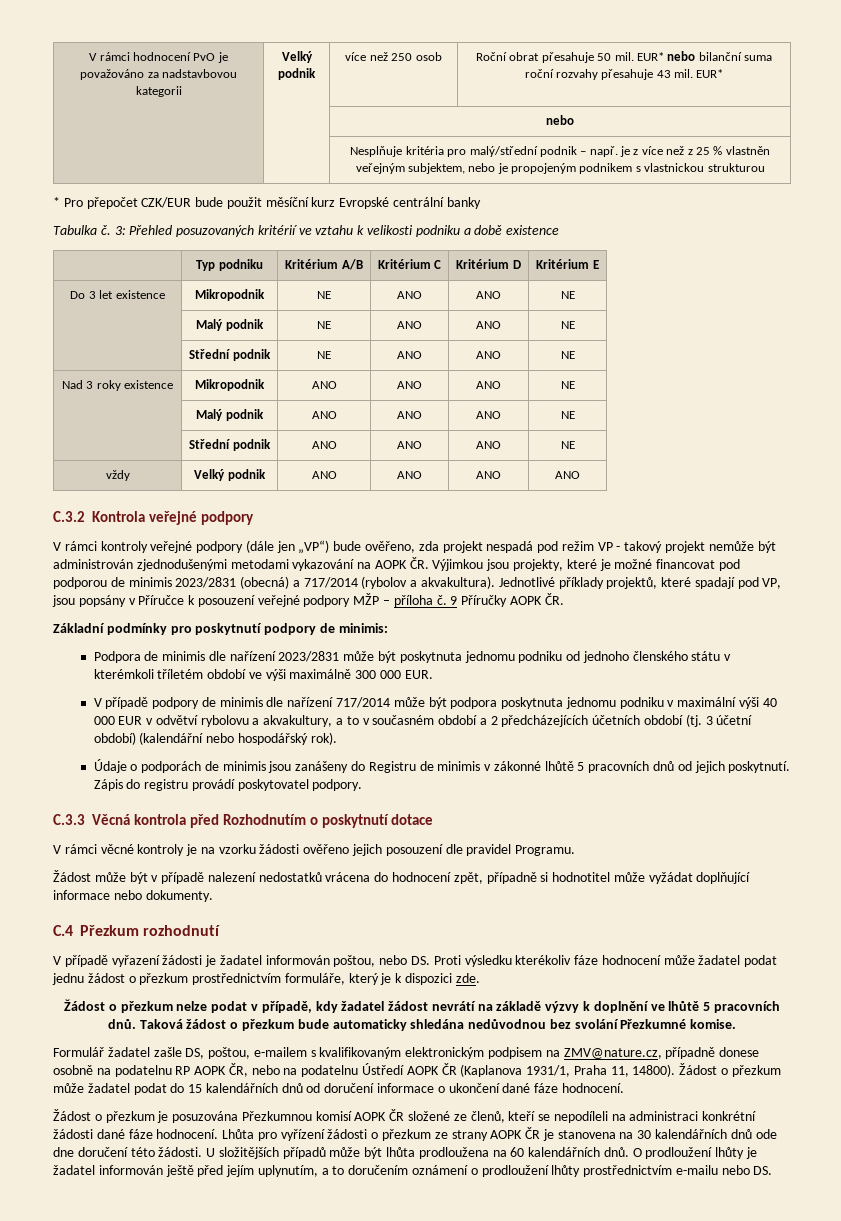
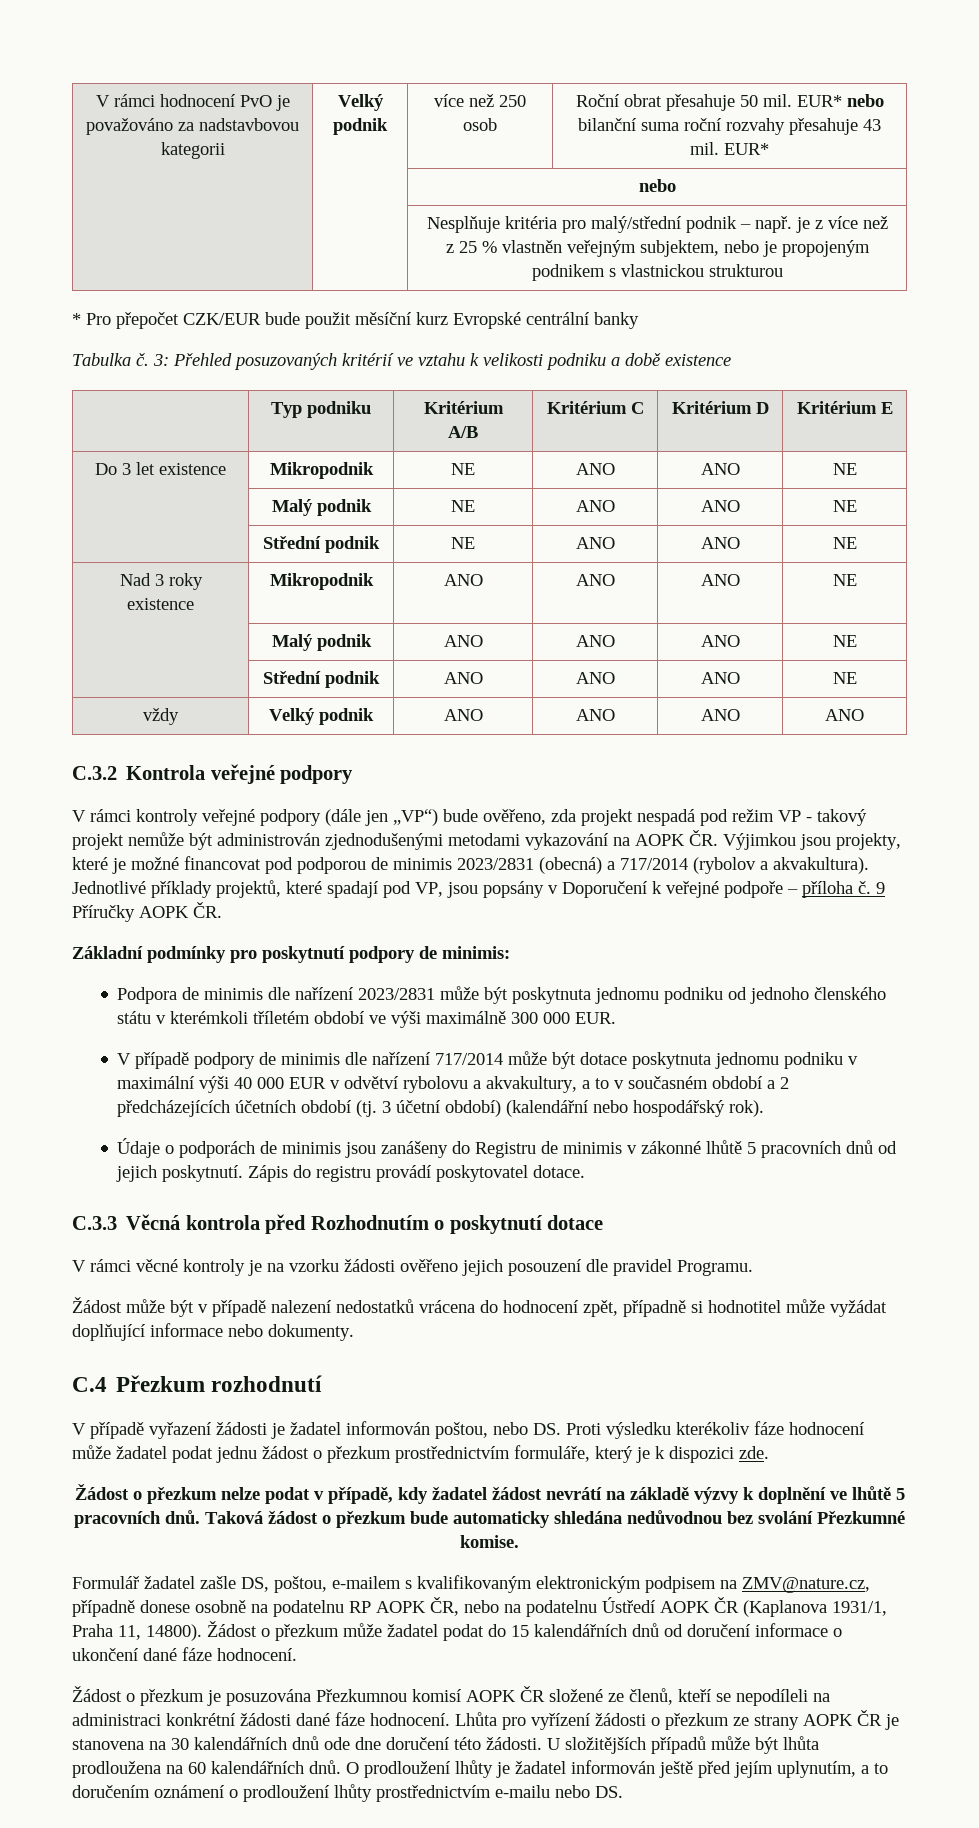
[138,593,380,607] Příručce k posouzení veřejné podpory MŽP -> [562,881,783,898] Doporučení k veřejné podpoře
[450,697,498,709] podpora -> [580,1052,628,1065] dotace
[312,779,363,791] podpory. -> [533,1165,586,1178] dotace.

